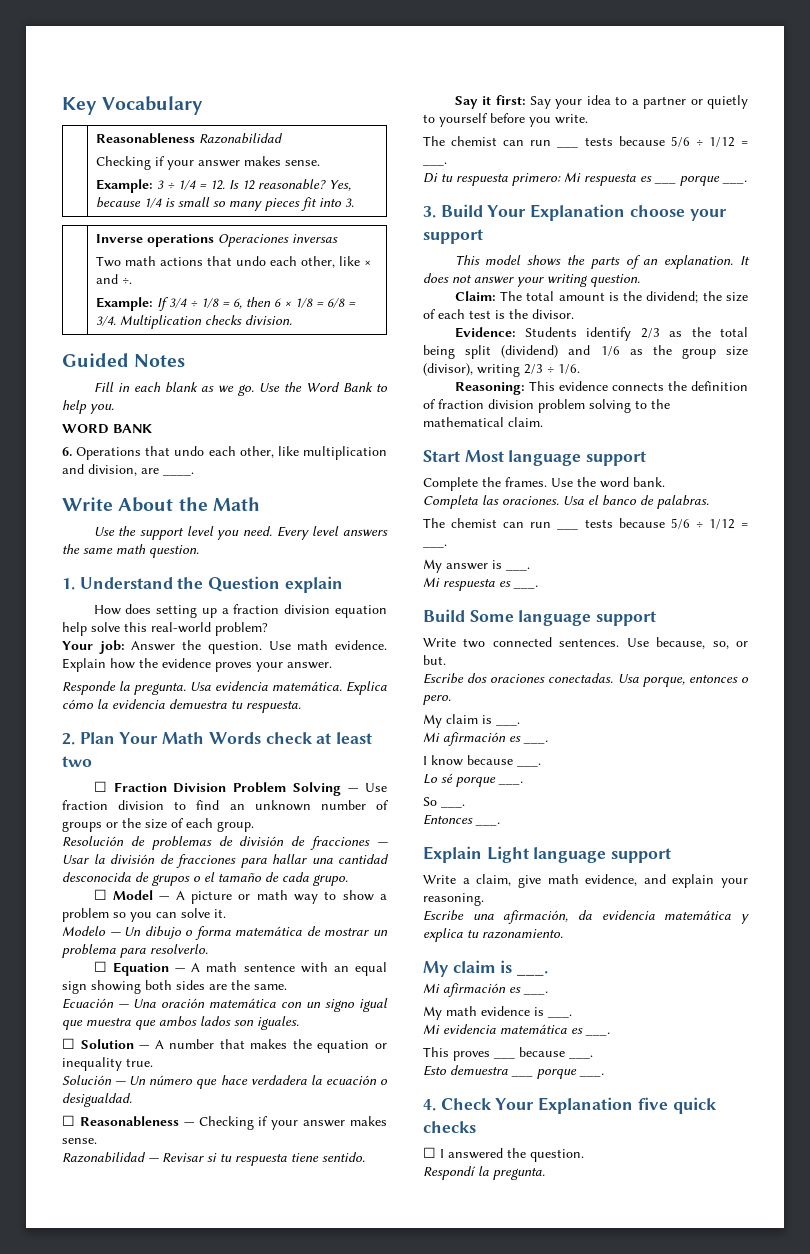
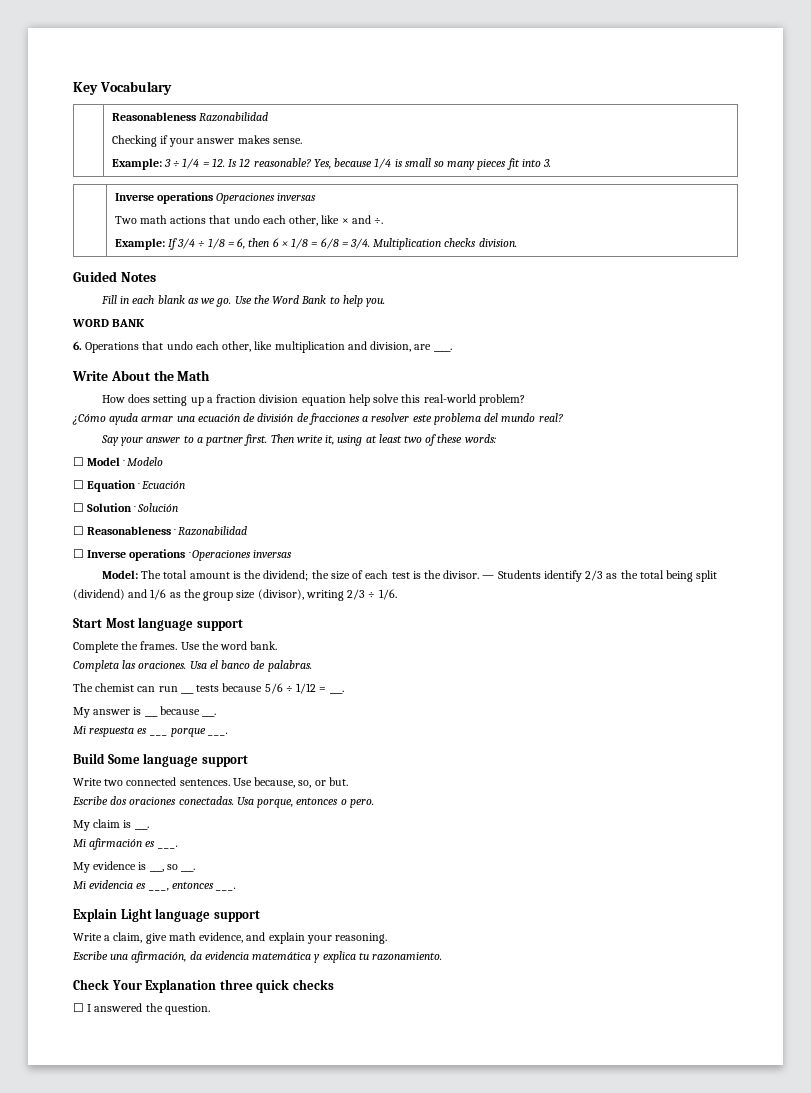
[93,526,389,540] [62,544,199,558] [62,576,343,593] // Use the support level you need. Every level answers the same math question. // 1. Understand the Question explain -> (211, 375) none
[62,640,388,654] [62,658,332,672] [62,681,387,695] [62,699,301,713] [62,732,373,745] [62,756,92,767] [93,781,388,796] [62,800,389,811] [62,818,254,832] [62,836,388,850] [62,854,389,868] [62,872,348,886] [93,889,388,904] [62,908,226,922] [62,926,388,940] [62,944,208,958] [93,961,388,976] [62,980,287,994] [62,998,388,1012] [62,1016,299,1030] [62,1038,387,1053] [62,1057,153,1071] [62,1075,388,1089] [62,1093,132,1107] [62,1115,387,1130] [62,1138,97,1144] [62,1152,365,1166] [454,95,748,109] [423,113,588,127] [423,136,552,146] [557,146,579,148] [584,136,748,147] [423,162,447,166] [423,172,652,186] [654,175,747,186] [423,204,727,221] [423,229,483,244] [454,255,750,269] [423,273,640,287] [454,291,496,301] Your job: Answer the question. Use math evidence. Explain how the evidence proves your answer. // Responde la pregunta. Usa evidencia matemática. Explica cómo la evidencia demuestra tu respuesta. // 2. Plan Your Math Words check at least two // ☐ Fraction Division Problem Solving — Use fraction division to find an unknown number of groups or the size of each group. // Resolución de problemas de división de fracciones — Usar la división de fracciones para hallar una cantidad desconocida de grupos o el tamaño de cada grupo. // ☐ Model — A picture or math way to show a problem so you can solve it. // Modelo — Un dibujo o forma matemática de mostrar un problema para resolverlo. // ☐ Equation — A math sentence with an equal sign showing both sides are the same. // Ecuación — Una oración matemática con un signo igual que muestra que ambos lados son iguales. // ☐ Solution — A number that makes the equation or inequality true. // Solución — Un número que hace verdadera la ecuación o desigualdad. // ☐ Reasonableness — Checking if your answer makes sense. // Razonabilidad — Revisar si tu respuesta tiene sentido. // Say it first: Say your idea to a partner or quietly to yourself before you write. // The chemist can run ___ tests because 5/6 ÷ 1/12 = ___. // Di tu respuesta primero: Mi respuesta es ___ porque ___. // 3. Build Your Explanation choose your support // This model shows the parts of an explanation. It does not answer your writing question. // Claim: -> [72,413,563,425] [100,434,496,446] [73,457,163,466] [73,480,185,492] [73,503,178,512] [73,526,247,536] [73,549,293,561] [101,570,138,579] ¿Cómo ayuda armar una ecuación de división de fracciones a resolver este problema del mundo real? // Say your answer to a partner first. Then write it, using at least two of these words: // ☐ Model · Modelo // ☐ Equation · Ecuación // ☐ Solution · Solución // ☐ Reasonableness · Razonabilidad // ☐ Inverse operations · Operaciones inversas // Model:
[454,327,516,338] // Evidence: -> [482,575,495,579] —
[454,381,748,395] [423,399,670,413] [423,417,543,427] // Reasoning: This evidence connects the definition of fraction division problem solving to the mathematical claim. -> (397, 594) none
(502, 564) none -> [144,715,158,717] [159,706,200,715] ___ because
(511, 584) none -> [148,728,206,737] ___ porque
[423,755,541,767] [423,773,523,787] [423,797,465,808] [423,814,473,825] I know because ___. // Lo sé porque ___. // So ___. // Entonces -> [73,861,196,873] [73,880,214,891] My evidence is ___, so ___. // Mi evidencia es ___, entonces
[423,960,549,977] [423,983,548,997] [423,1006,572,1020] [423,1024,610,1036] [423,1047,515,1061] [519,1047,593,1059] [423,1065,508,1076] [511,1068,604,1079] [423,1099,436,1111] My claim is ___. // Mi afirmación es ___. // My math evidence is ___. // Mi evidencia matemática es ___. // This proves ___ because ___. // Esto demuestra ___ porque ___. // 4. -> (443, 956) none
[637,1097,668,1110] five -> [219,979,253,990] three
[423,1166,545,1180] // Respondí la pregunta. -> (210, 1009) none

